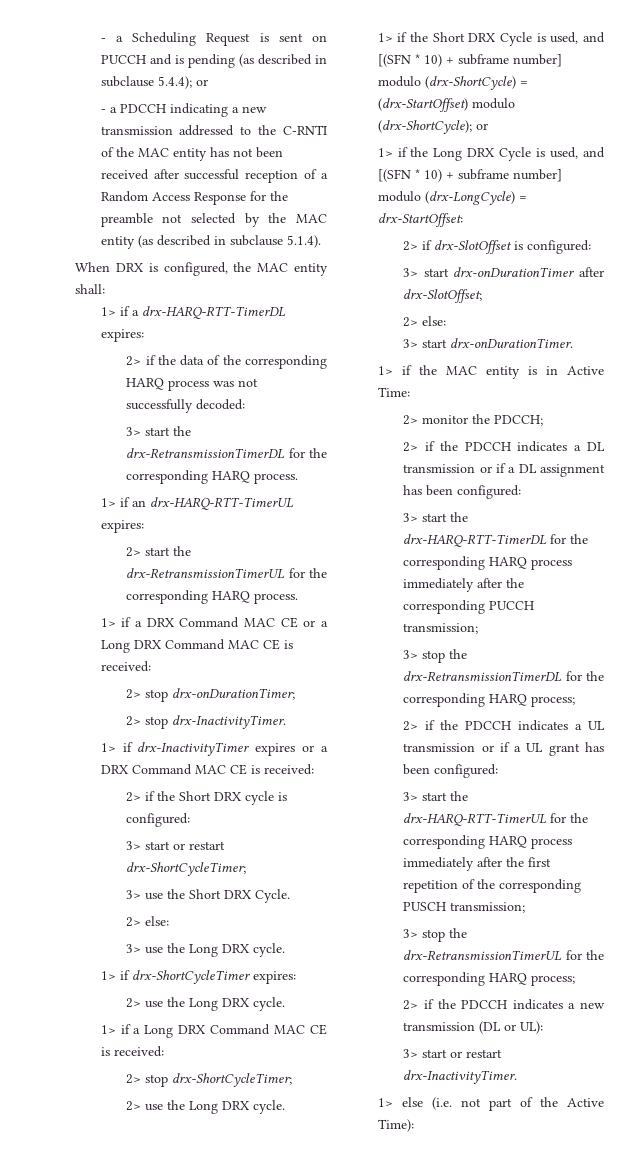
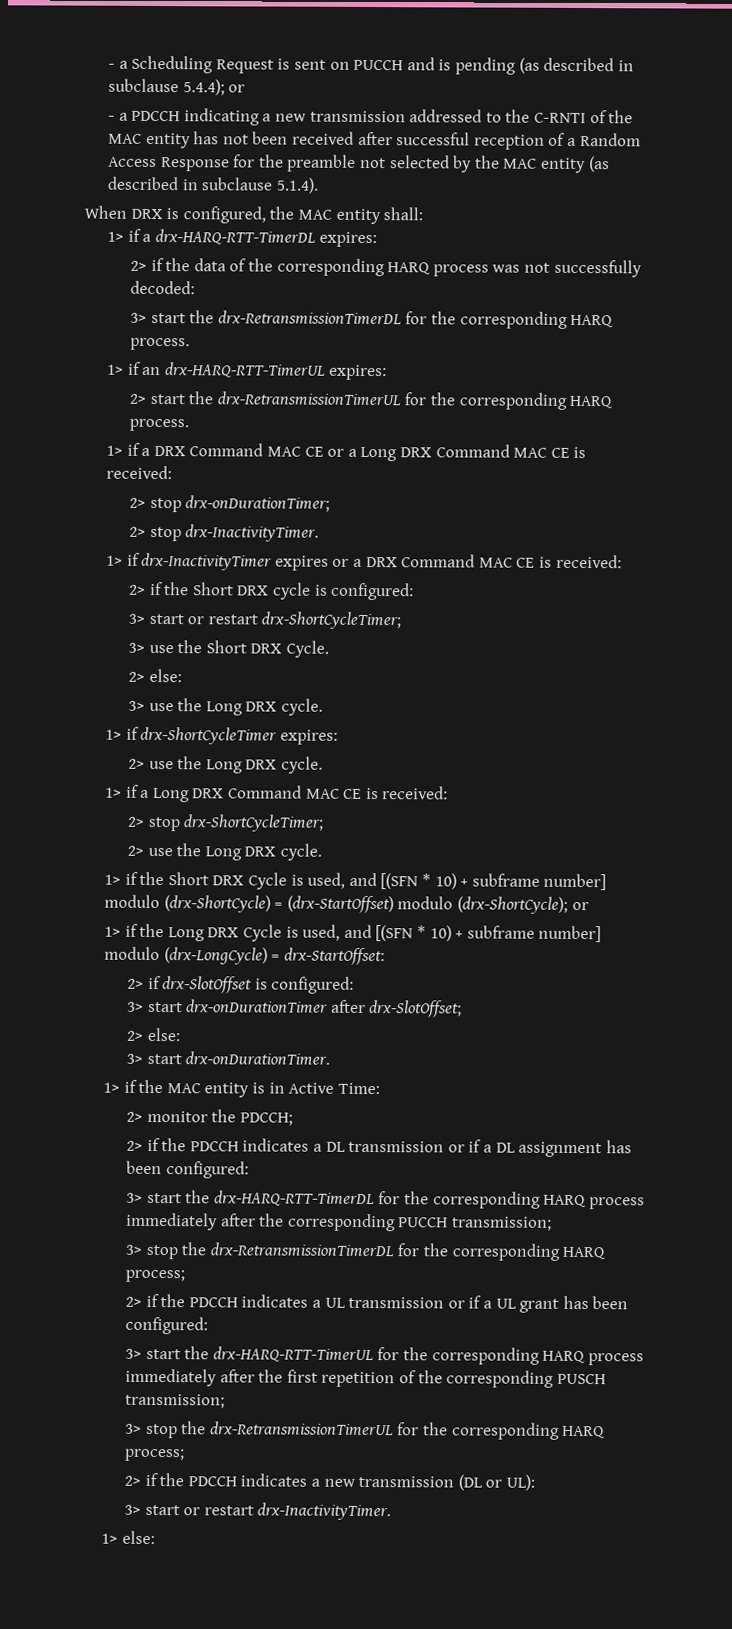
[401,1097,604,1111] [377,1119,414,1132] else (i.e. not part of the Active Time): -> [121,1530,155,1545] else:

